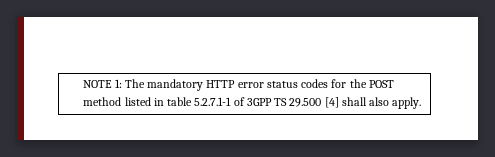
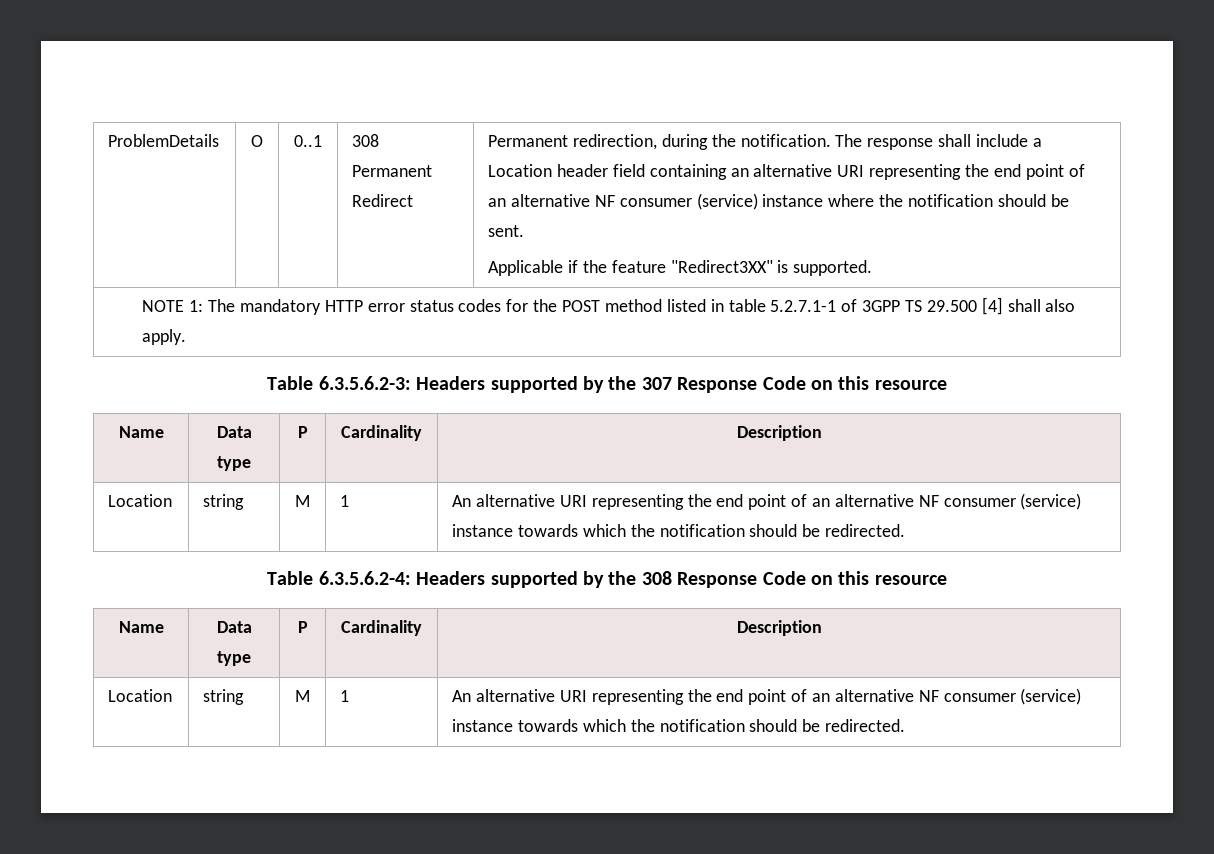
(83, 84) none -> [108,134,220,147] [251,135,263,147] [294,135,322,147] [352,134,380,147] [352,165,433,177] [352,194,414,207] [488,134,1042,150] [488,164,1085,180] [488,193,1069,210] [488,225,525,237] [488,260,873,276] ProblemDetails | O | 0..1 | 308 Permanent Redirect | Permanent redirection, during the notification. The response shall include a Location header field containing an alternative URI representing the end point of an alternative NF consumer (service) instance where the notification should be sent. // Applicable if the feature "Redirect3XX" is supported. //
(422, 103) none -> [267,376,947,393] [118,426,164,438] [216,426,252,438] [217,456,251,471] [297,426,308,438] [341,425,422,441] [736,425,822,441] [108,494,173,507] [203,494,245,510] [295,495,310,507] [340,495,350,507] [452,493,1082,510] [452,524,906,537] [267,571,947,588] [118,621,164,633] [216,621,252,633] [217,651,251,666] [297,621,308,633] [341,620,422,636] [736,620,822,636] [108,689,173,702] [203,689,245,705] [295,690,310,702] [340,690,350,702] [452,688,1082,705] [452,719,906,732] // Table 6.3.5.6.2-3: Headers supported by the 307 Response Code on this resource // Name | Data type | P | Cardinality | Description // Location | string | M | 1 | An alternative URI representing the end point of an alternative NF consumer (service) instance towards which the notification should be redirected. // Table 6.3.5.6.2-4: Headers supported by the 308 Response Code on this resource // Name | Data type | P | Cardinality | Description // Location | string | M | 1 | An alternative URI representing the end point of an alternative NF consumer (service) instance towards which the notification should be redirected.

